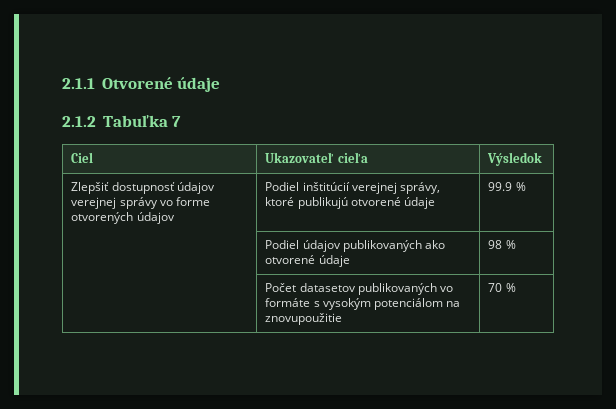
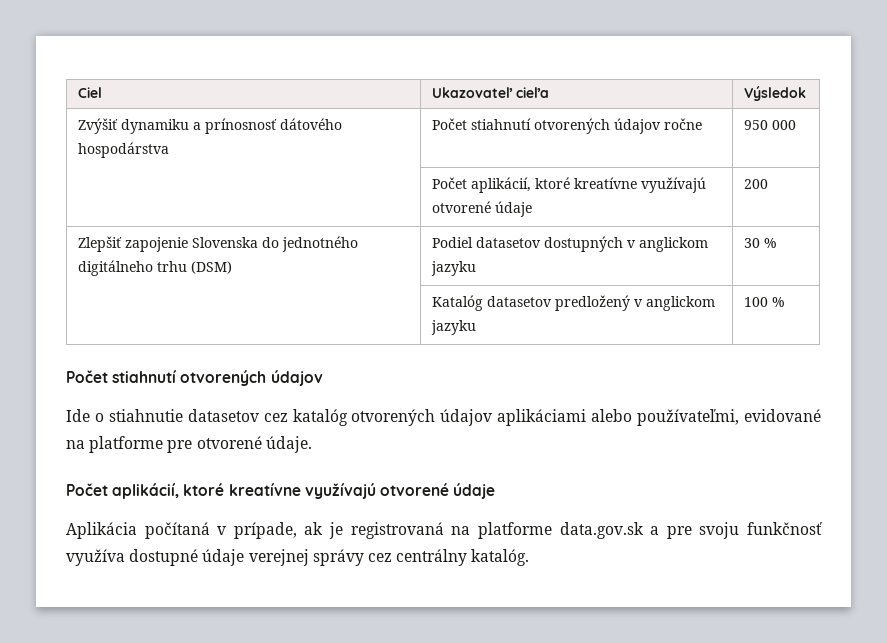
[62,77,221,92] [62,115,182,127] [71,152,94,163] [265,152,368,163] [487,152,543,166] [71,182,215,194] [71,197,211,209] [71,212,175,224] [265,182,441,194] [265,197,436,209] [488,182,526,191] [265,240,446,252] [265,255,350,267] [488,240,516,249] [265,283,454,295] [265,298,461,310] [265,313,343,325] [488,283,516,292] 2.1.1 Otvorené údaje // 2.1.2 Tabuľka 7 // Ciel | Ukazovateľ cieľa | Výsledok // Zlepšiť dostupnosť údajov verejnej správy vo forme otvorených údajov | Podiel inštitúcií verejnej správy, ktoré publikujú otvorené údaje | 99.9 % // | Podiel údajov publikovaných ako otvorené údaje | 98 % // | Počet datasetov publikovaných vo formáte s vysokým potenciálom na znovupoužitie | 70 % -> [78,87,103,98] [432,87,550,98] [744,86,807,101] [78,118,343,134] [78,142,170,158] [432,118,703,134] [744,120,797,130] [432,177,707,193] [432,201,533,217] [744,179,769,189] [78,236,359,252] [78,260,233,276] [432,236,709,252] [431,261,477,276] [744,238,778,248] [432,295,716,311] [431,320,477,335] [744,297,786,307] [66,370,323,386] [66,409,821,426] [66,436,312,453] [66,483,496,499] [66,522,823,539] [66,549,530,566] Ciel | Ukazovateľ cieľa | Výsledok // Zvýšiť dynamiku a prínosnosť dátového hospodárstva | Počet stiahnutí otvorených údajov ročne | 950 000 // | Počet aplikácií, ktoré kreatívne využívajú otvorené údaje | 200 // Zlepšiť zapojenie Slovenska do jednotného digitálneho trhu (DSM) | Podiel datasetov dostupných v anglickom jazyku | 30 % // | Katalóg datasetov predložený v anglickom jazyku | 100 % // Počet stiahnutí otvorených údajov // Ide o stiahnutie datasetov cez katalóg otvorených údajov aplikáciami alebo používateľmi, evidované na platforme pre otvorené údaje. // Počet aplikácií, ktoré kreatívne využívajú otvorené údaje // Aplikácia počítaná v prípade, ak je registrovaná na platforme data.gov.sk a pre svoju funkčnosť využíva dostupné údaje verejnej správy cez centrálny katalóg.

